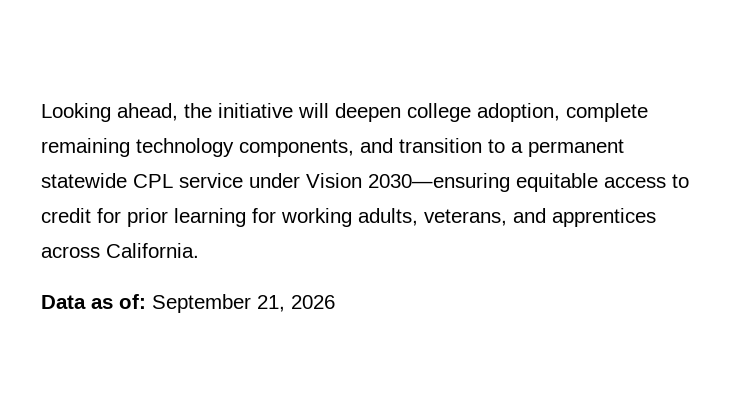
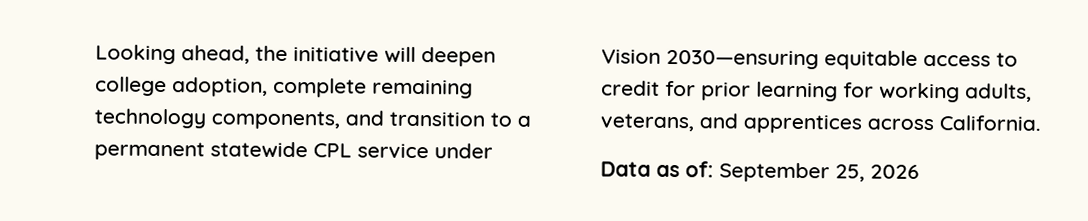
[257,295,285,312] 21, -> [835,164,865,182] 25,

